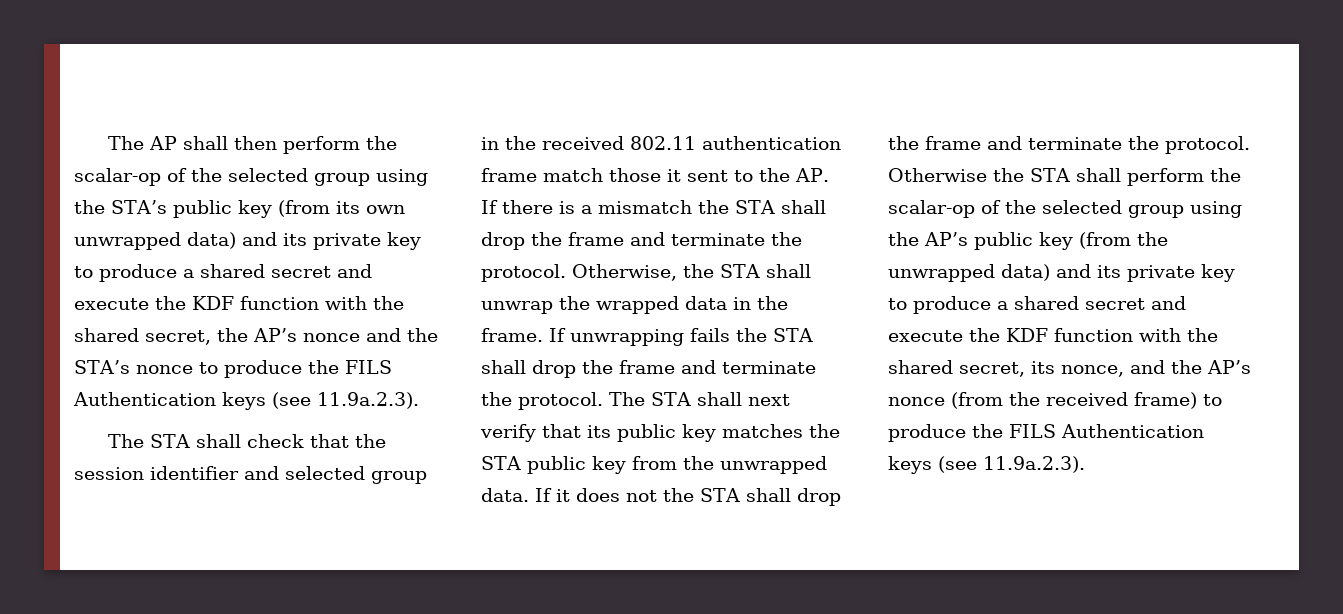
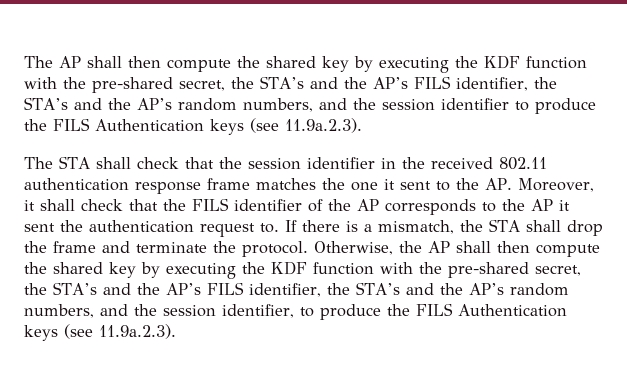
[283,136,398,154] [74,168,428,186] [74,200,405,218] [74,232,421,250] [74,264,372,282] [74,296,404,310] [74,328,438,345] [74,360,193,374] perform the scalar-op of the selected group using the STA’s public key (from its own unwrapped data) and its private key to produce a shared secret and execute the KDF function with the shared secret, the AP’s nonce and the STA’s nonce -> [167,55,587,73] [24,76,557,93] [24,97,509,112] compute the shared key by executing the KDF function with the pre-shared secret, the STA’s and the AP’s FILS identifier, the STA’s and the AP’s random numbers, and the session identifier
[244,466,427,484] and selected group -> (375, 163) none
[481,168,661,182] frame match those -> [135,178,378,194] response frame matches the one
(829, 175) none -> [517,178,594,192] [24,198,570,215] [24,220,279,237] Moreover, it shall check that the FILS identifier of the AP corresponds to the AP it sent the authentication request to.
[598,200,692,214] mismatch -> [378,220,454,234] mismatch,
[720,264,811,278] [481,296,788,314] [481,328,813,346] [481,360,816,378] [481,392,790,410] [480,424,840,442] [481,456,827,474] [481,488,841,506] [888,136,1250,154] [888,168,1241,186] [888,200,1242,218] [888,232,1168,250] [888,264,1235,282] [888,296,1186,314] [888,328,1218,342] [888,360,1251,377] [888,392,1197,409] STA shall unwrap the wrapped data in the frame. If unwrapping fails the STA shall drop the frame and terminate the protocol. The STA shall next verify that its public key matches the STA public key from the unwrapped data. If it does not the STA shall drop the frame and terminate the protocol. Otherwise the STA shall perform the scalar-op of the selected group using the AP’s public key (from the unwrapped data) and its private key to produce a shared secret and execute the KDF function with the shared secret, its nonce, and the AP’s nonce (from the received frame) -> [428,241,600,257] [24,261,581,279] [24,282,569,297] [24,304,294,318] AP shall then compute the shared key by executing the KDF function with the pre-shared secret, the STA’s and the AP’s FILS identifier, the STA’s and the AP’s random numbers, and the session identifier,

